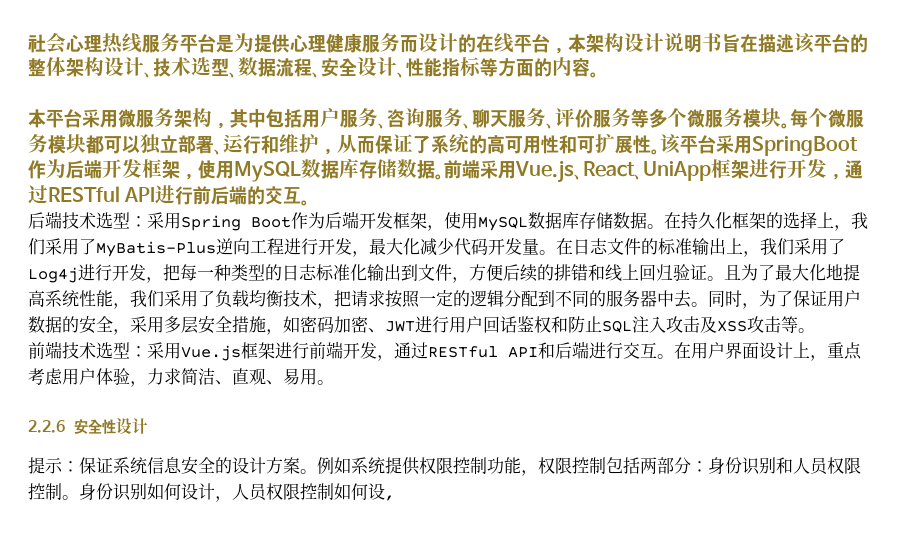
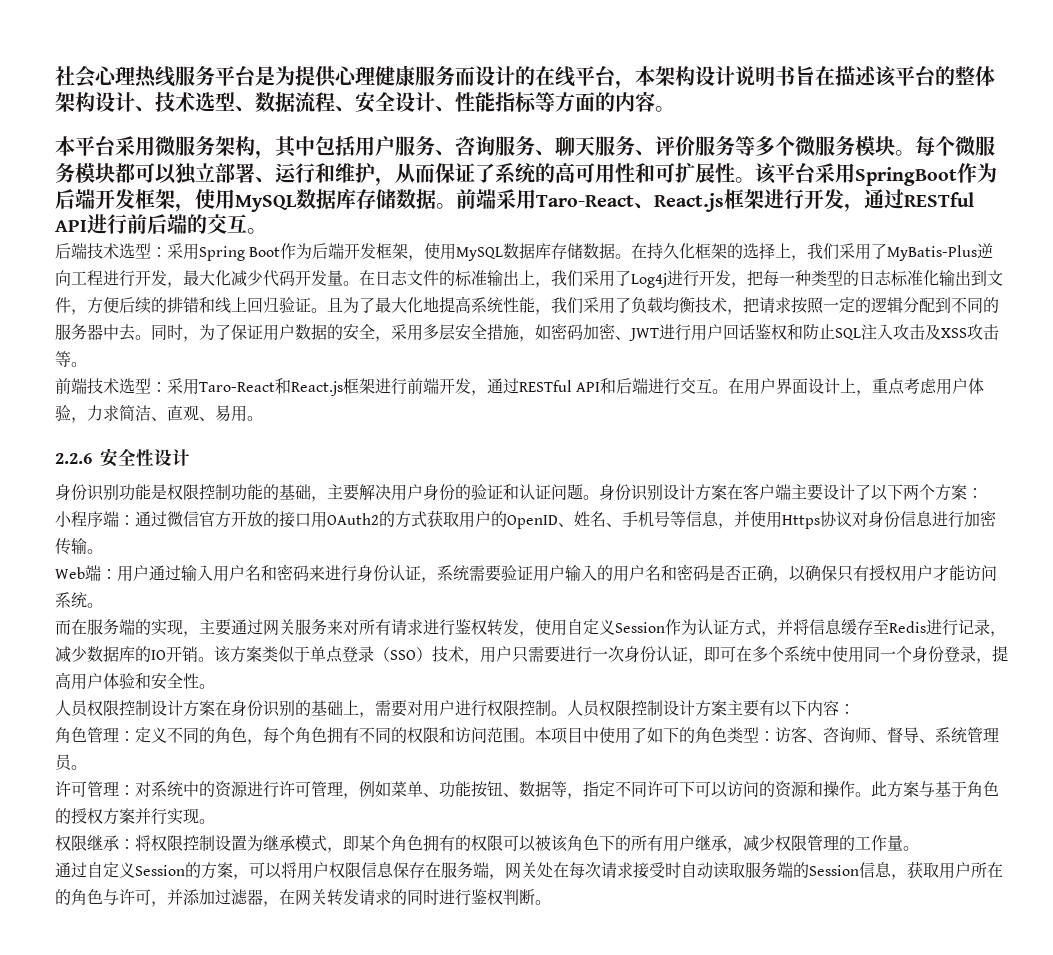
[515,160,711,183] Vue.js、React、UniApp -> [536,193,724,212] Taro-React、React.js
[181,345,241,361] Vue.js -> [199,378,343,396] Taro-React和React.js
[28,457,861,476] [28,483,395,502] 提示：保证系统信息安全的设计方案。例如系统提供权限控制功能，权限控制包括两部分：身份识别和人员权限控制。身份识别如何设计，人员权限控制如何设, -> [55,483,983,502] [55,510,996,529] [55,538,103,555] [55,564,997,583] [55,592,103,608] [55,619,1006,637] [55,645,1008,664] [55,672,215,690] [55,700,855,718] [55,726,999,745] [55,754,87,771] [55,781,999,799] [55,808,215,825] [55,834,919,853] [55,861,1003,880] [55,889,551,907] 身份识别功能是权限控制功能的基础，主要解决用户身份的验证和认证问题。身份识别设计方案在客户端主要设计了以下两个方案： // 小程序端：通过微信官方开放的接口用OAuth2的方式获取用户的OpenID、姓名、手机号等信息，并使用Https协议对身份信息进行加密传输。 // Web端：用户通过输入用户名和密码来进行身份认证，系统需要验证用户输入的用户名和密码是否正确，以确保只有授权用户才能访问系统。 // 而在服务端的实现，主要通过网关服务来对所有请求进行鉴权转发，使用自定义Session作为认证方式，并将信息缓存至Redis进行记录，减少数据库的IO开销。该方案类似于单点登录（SSO）技术，用户只需要进行一次身份认证，即可在多个系统中使用同一个身份登录，提高用户体验和安全性。 // 人员权限控制设计方案在身份识别的基础上，需要对用户进行权限控制。人员权限控制设计方案主要有以下内容： // 角色管理：定义不同的角色，每个角色拥有不同的权限和访问范围。本项目中使用了如下的角色类型：访客、咨询师、督导、系统管理员。 // 许可管理：对系统中的资源进行许可管理，例如菜单、功能按钮、数据等，指定不同许可下可以访问的资源和操作。此方案与基于角色的授权方案并行实现。 // 权限继承：将权限控制设置为继承模式，即某个角色拥有的权限可以被该角色下的所有用户继承，减少权限管理的工作量。 // 通过自定义Session的方案，可以将用户权限信息保存在服务端，网关处在每次请求接受时自动读取服务端的Session信息，获取用户所在的角色与许可，并添加过滤器，在网关转发请求的同时进行鉴权判断。

